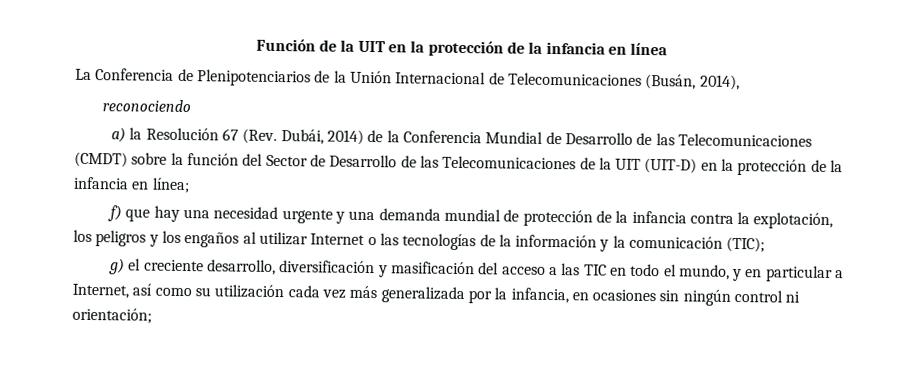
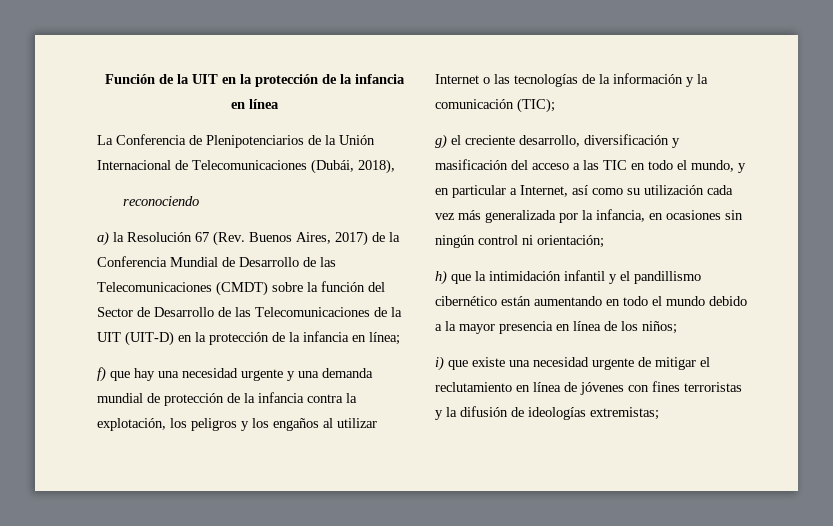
[645,73,740,91] (Busán, 2014), -> [311,159,395,174] (Dubái, 2018),
[280,129,364,145] Dubái, 2014) -> [249,231,368,246] Buenos Aires, 2017)
(152, 315) none -> [435,270,701,285] [435,296,747,306] [435,321,677,334] [435,356,710,371] [435,381,742,395] [435,406,659,420] // h) que la intimidación infantil y el pandillismo cibernético están aumentando en todo el mundo debido a la mayor presencia en línea de los niños; // i) que existe una necesidad urgente de mitigar el reclutamiento en línea de jóvenes con fines terroristas y la difusión de ideologías extremistas;

